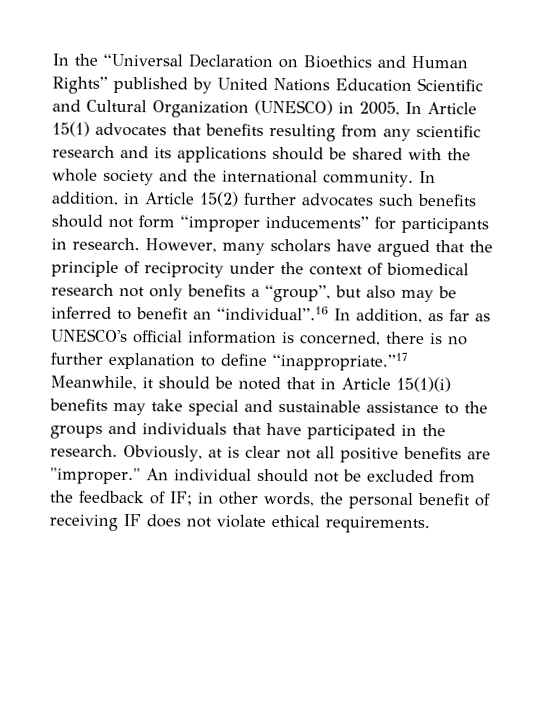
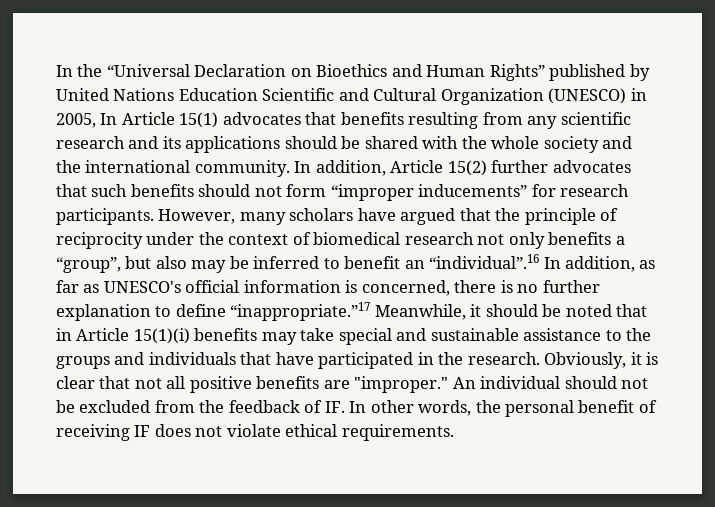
[123,193,140,205] in -> (386, 168) none
(374, 200) none -> [56,184,87,197] that
[401,217,489,234] [51,237,140,251] participants in research. -> [560,184,630,197] [56,208,154,225] research participants.
[207,448,223,458] at -> [630,352,642,365] it
(281, 452) none -> [99,376,131,389] that
[169,491,214,506] IF; in -> [324,401,367,413] IF. In

